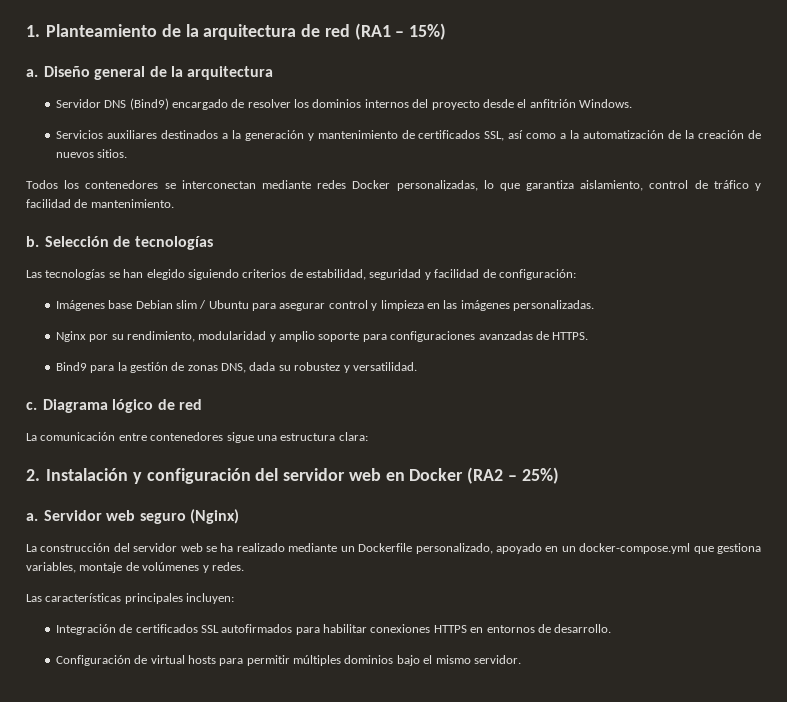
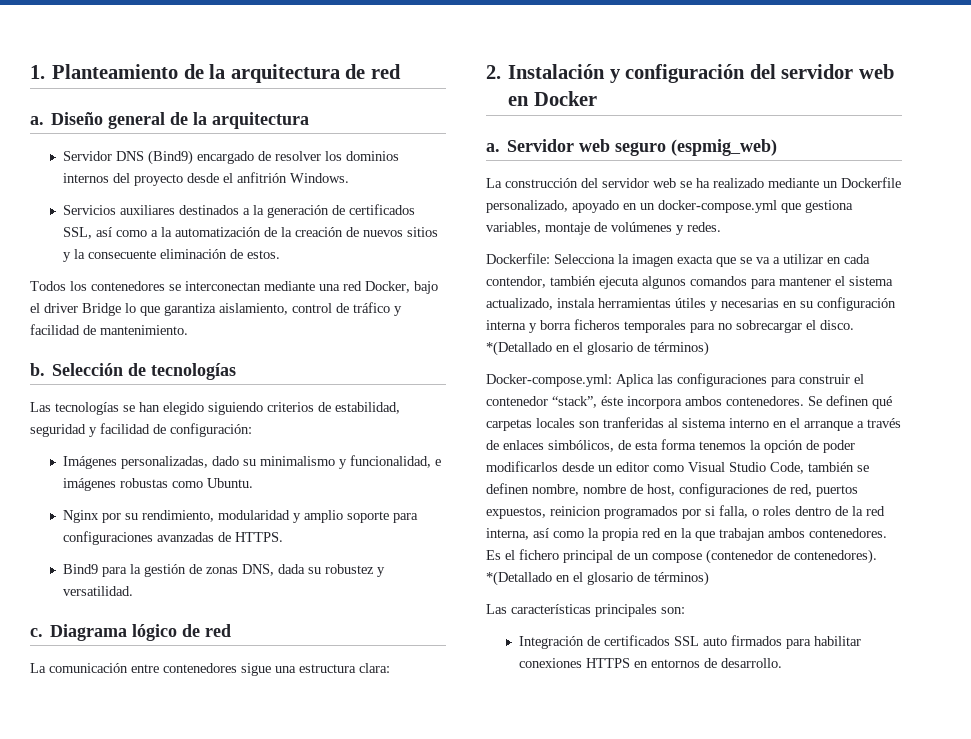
[354,23,447,40] (RA1 – 15%) -> (401, 71) none
[307,130,398,141] y mantenimiento -> (330, 211) none
[97,149,128,158] sitios. -> [407,227,439,237] [63,249,281,262] sitios y la consecuente eliminación de estos.
[317,180,478,191] redes Docker personalizadas, -> [319,281,438,294] [30,303,121,316] una red Docker, bajo el driver Bridge
[108,300,595,311] base Debian slim / Ubuntu para asegurar control y limpieza en las imágenes personalizadas. -> [121,455,442,469] [63,478,254,491] personalizadas, dado su minimalismo y funcionalidad, e imágenes robustas como Ubuntu.
[467,467,559,484] (RA2 – 25%) -> (597, 98) none
[189,509,239,524] (Nginx) -> [671,139,778,156] (espmig_web)
(244, 566) none -> [486,253,870,267] [486,276,893,289] [486,297,896,311] [486,319,854,333] [486,341,709,356] [486,373,864,387] [486,395,892,409] [486,417,901,431] [486,439,855,453] [486,461,869,474] [486,483,858,497] [486,505,885,519] [486,528,887,541] [486,549,877,564] [486,571,709,586] // Dockerfile: Selecciona la imagen exacta que se va a utilizar en cada contendor, también ejecuta algunos comandos para mantener el sistema actualizado, instala herramientas útiles y necesarias en su configuración interna y borra ficheros temporales para no sobrecargar el disco. *(Detallado en el glosario de términos) // Docker-compose.yml: Aplica las configuraciones para construir el contenedor “stack”, éste incorpora ambos contenedores. Se definen qué carpetas locales son tranferidas al sistema interno en el arranque a través de enlaces simbólicos, de esta forma tenemos la opción de poder modificarlos desde un editor como Visual Studio Code, también se definen nombre, nombre de host, configuraciones de red, puertos expuestos, reinicion programados por si falla, o roles dentro de la red interna, así como la propia red en la que trabajan ambos contenedores. Es el fichero principal de un compose (contenedor de contenedores). *(Detallado en el glosario de términos)
[186,593,235,604] incluyen: -> [661,607,685,614] son:
[221,624,293,633] autofirmados -> [703,635,783,646] auto firmados
[55,655,521,666] // Configuración de virtual hosts para permitir múltiples dominios bajo el mismo servidor. -> (783, 663) none

